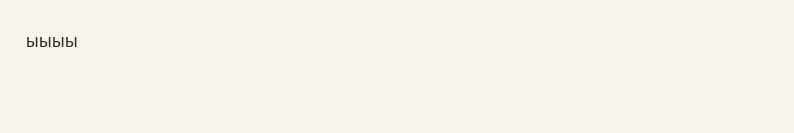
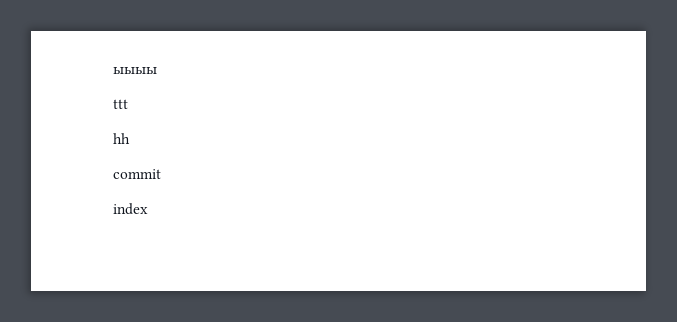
(78, 42) none -> [113,99,128,109] [113,133,130,144] [113,169,161,179] [113,203,148,215] // ttt // hh // commit // index

